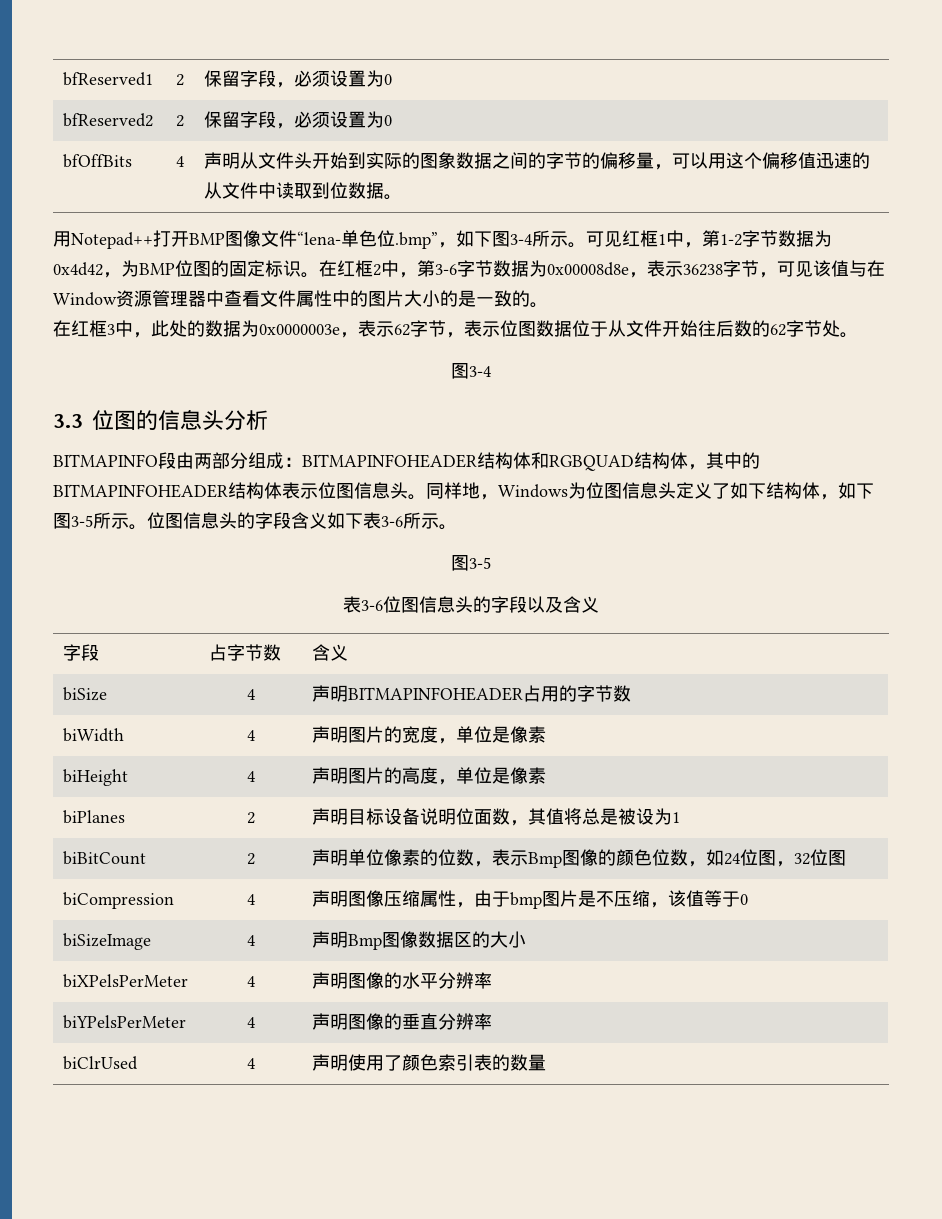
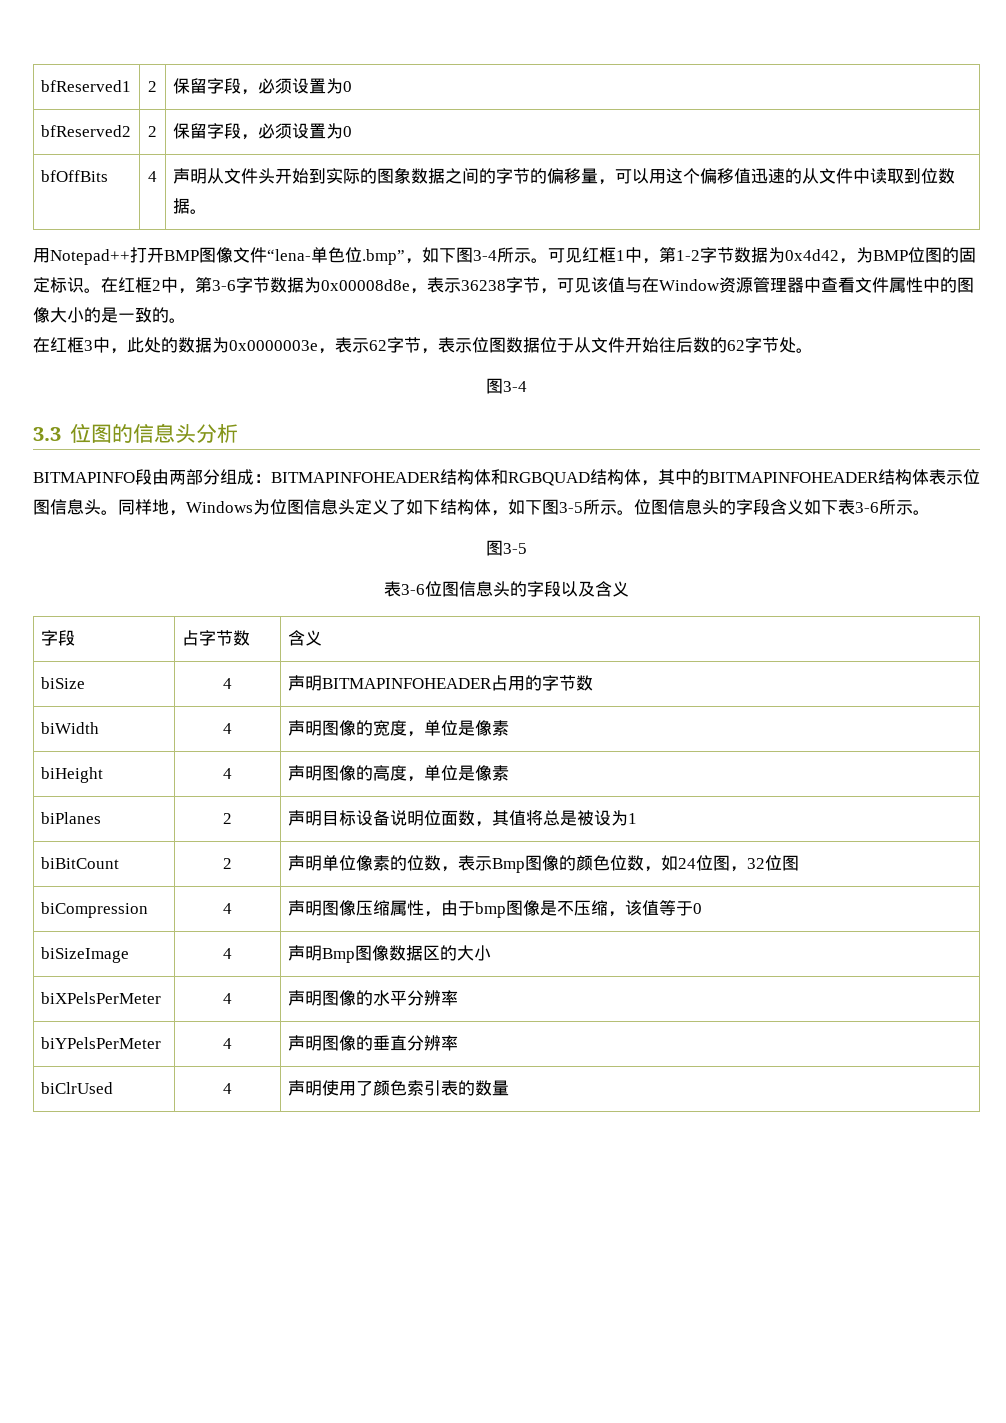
[386,290,404,307] 片 -> [33,307,50,323] 像
[366,726,385,743] 片 -> [338,720,356,736] 像
[366,767,385,784] 片 -> [338,765,356,781] 像
[560,890,579,907] 片 -> [522,900,540,916] 像

